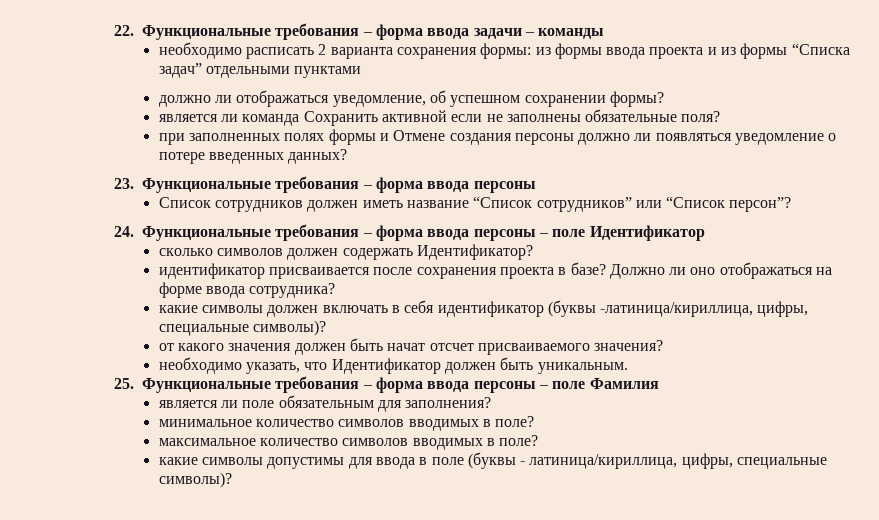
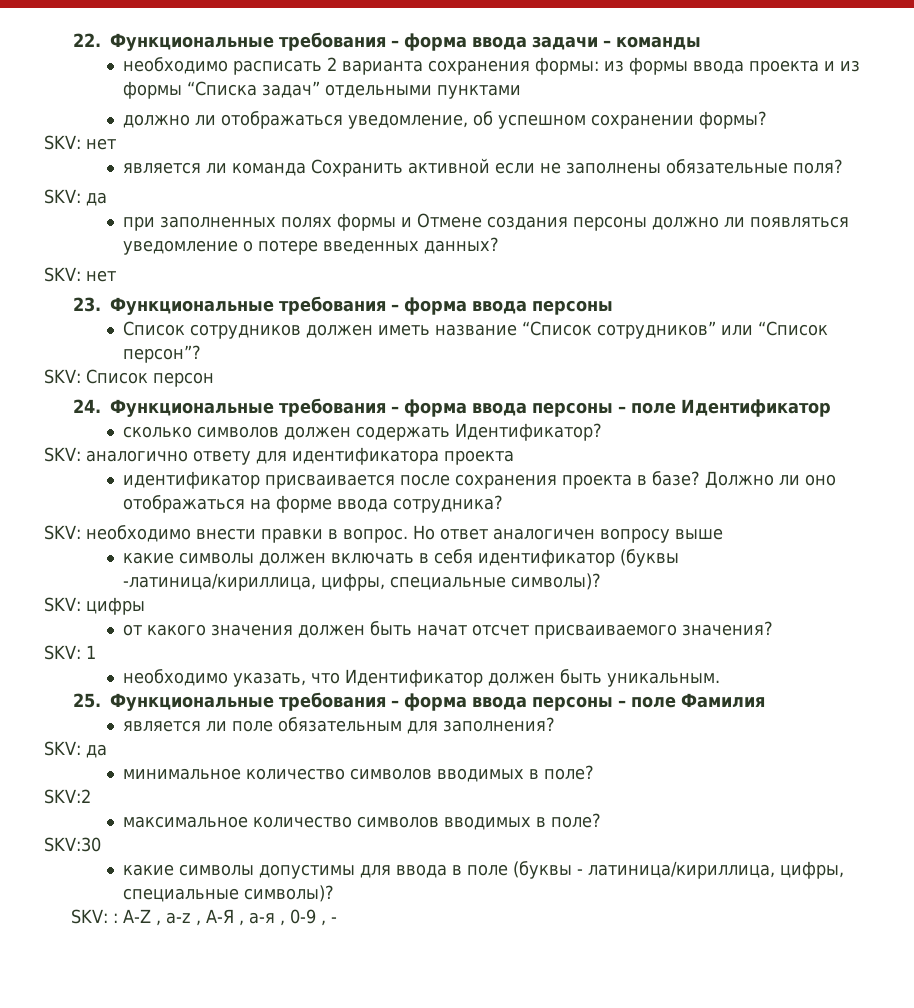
(664, 99) none -> [44,135,116,150] // SKV: нет
(721, 116) none -> [44,189,107,206] // SKV: да
(348, 156) none -> [44,267,116,282] // SKV: нет
(792, 204) none -> [44,369,214,387] // SKV: Список персон
(533, 252) none -> [44,447,514,465] // SKV: аналогично ответу для идентификатора проекта
(336, 290) none -> [44,525,723,543] // SKV: необходимо внести правки в вопрос. Но ответ аналогичен вопросу выше
(326, 328) none -> [44,597,145,615] // SKV: цифры
(664, 345) none -> [44,645,96,660] // SKV: 1
(492, 402) none -> [44,741,107,758] // SKV: да
(535, 421) none -> [44,789,91,804] // SKV:2
(539, 440) none -> [44,837,101,852] // SKV:30
(232, 480) none -> [70,909,337,926] // SKV: : A-Z , a-z , А-Я , а-я , 0-9 , -

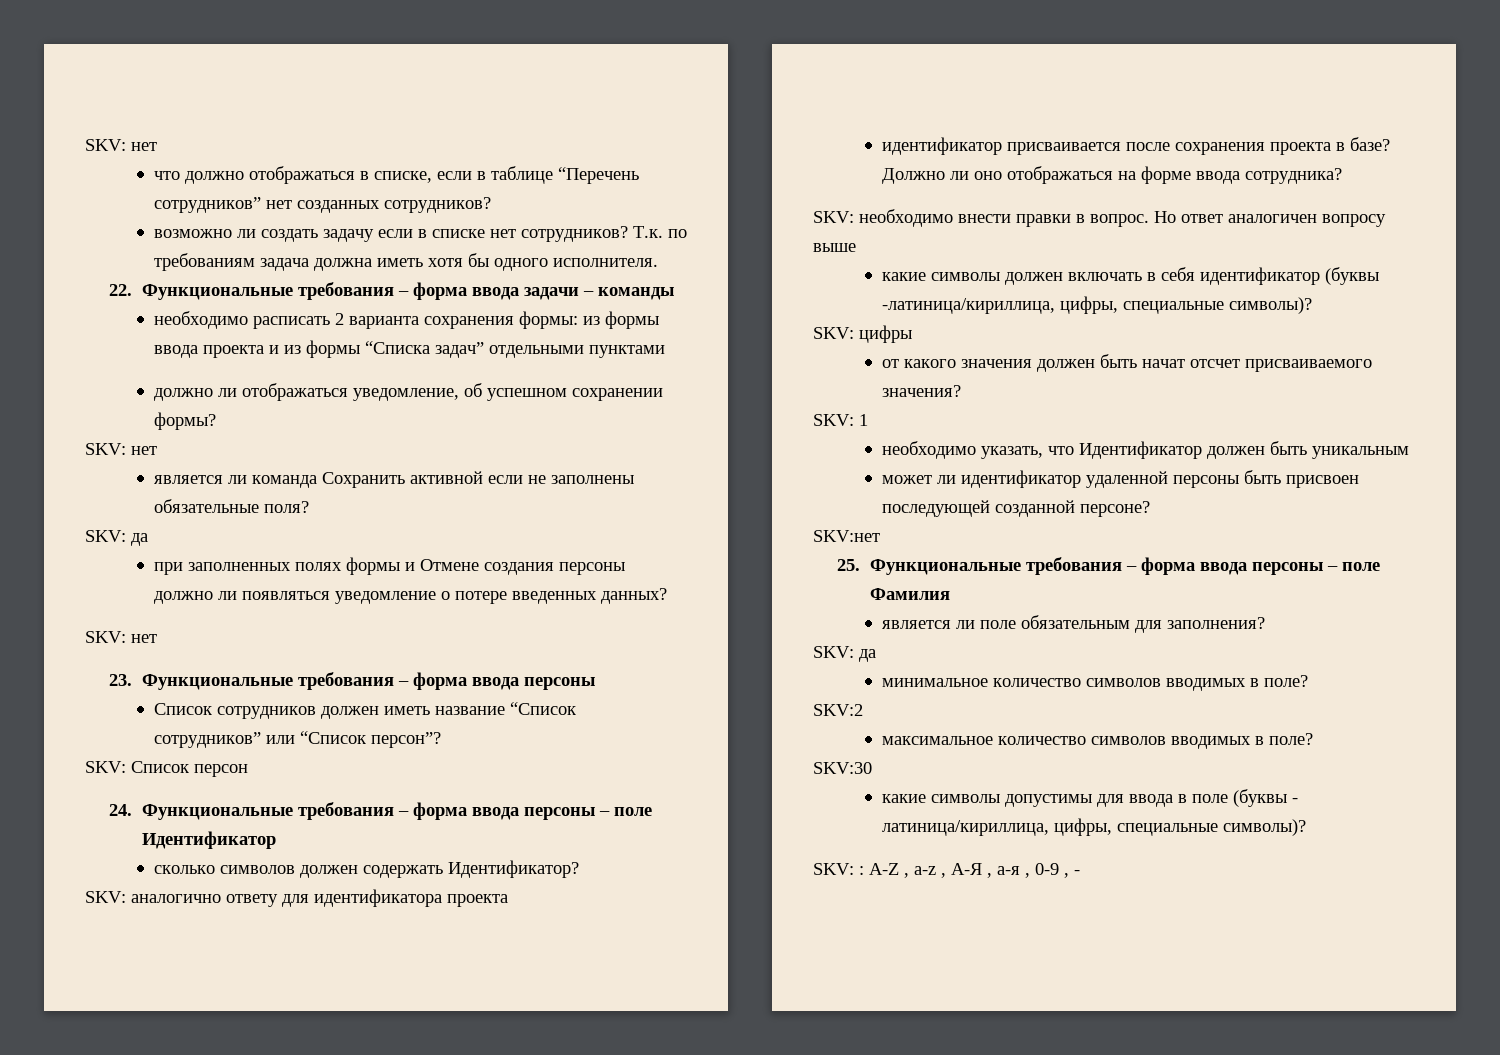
(73, 40) none -> [85,139,157,151] [153,166,639,184] [153,197,491,213] [153,226,687,242] [153,253,658,271] SKV: нет // что должно отображаться в списке, если в таблице “Перечень сотрудников” нет созданных сотрудников? // возможно ли создать задачу если в списке нет сотрудников? Т.к. по требованиям задача должна иметь хотя бы одного исполнителя. //
[606,672,720,687] уникальным. -> [1311,446,1409,459] [881,470,1359,488] [881,500,1150,517] [813,530,880,542] уникальным // может ли идентификатор удаленной персоны быть присвоен последующей созданной персоне? // SKV:нет

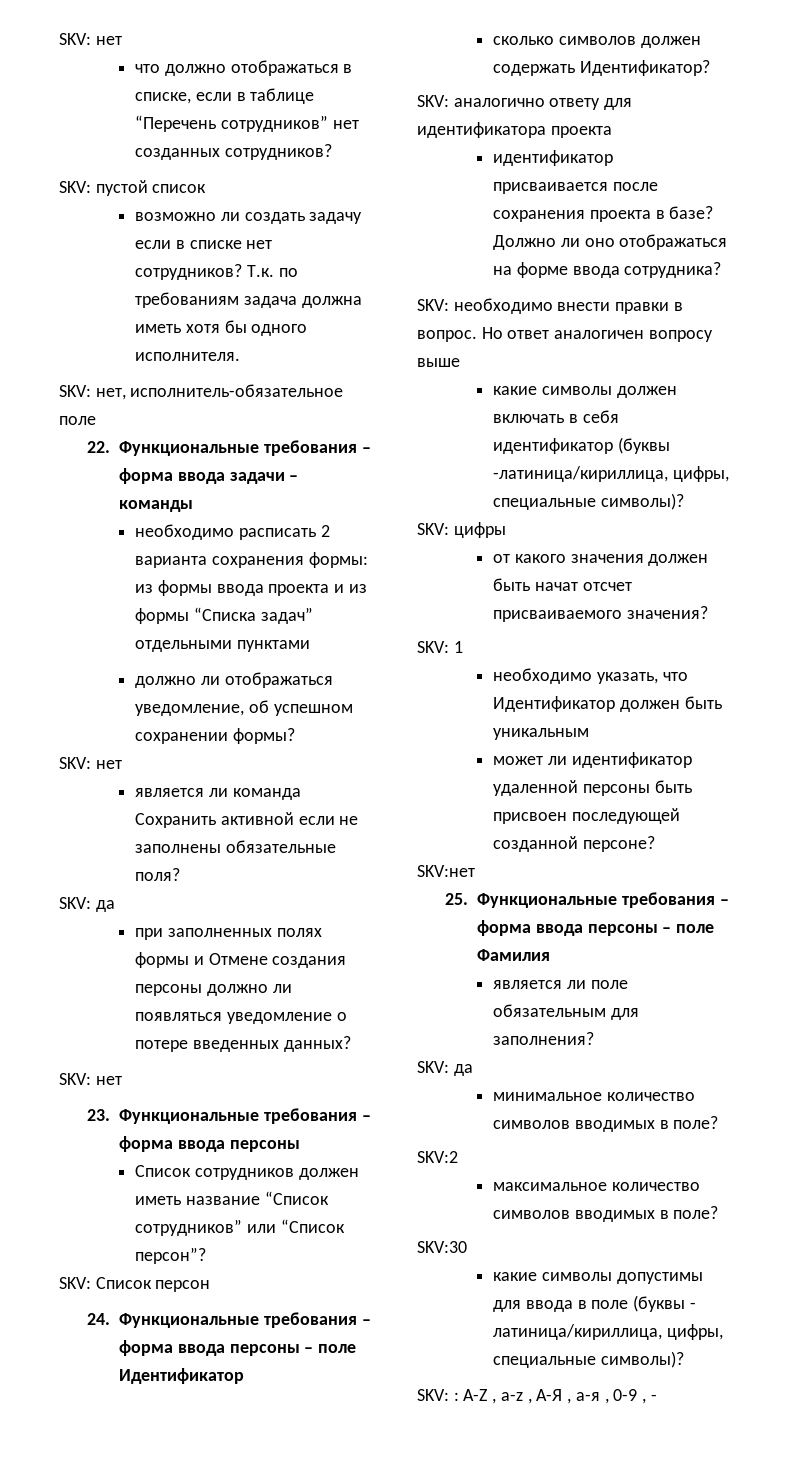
(491, 205) none -> [59,180,207,196] // SKV: пустой список
(658, 262) none -> [59,384,344,400] [59,416,96,425] // SKV: нет, исполнитель-обязательное поле

